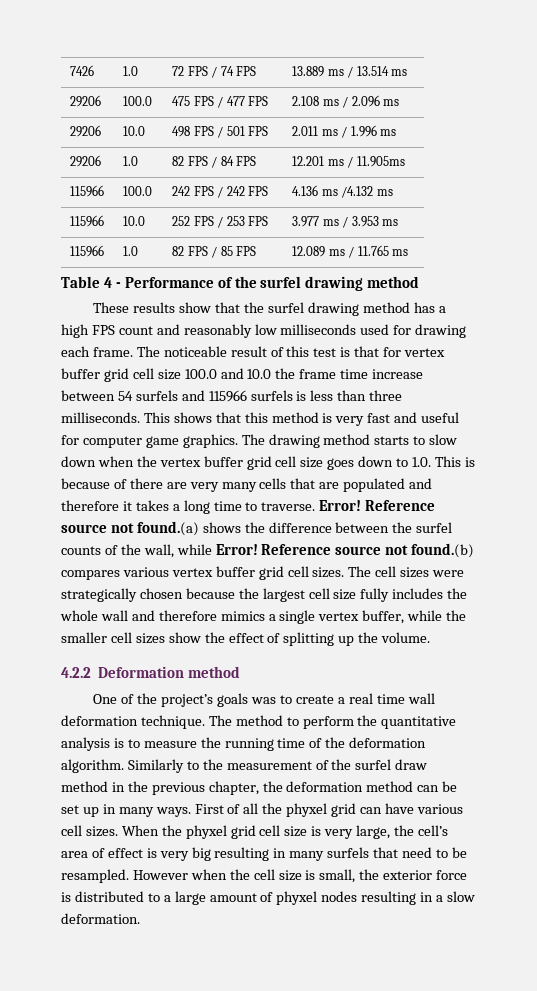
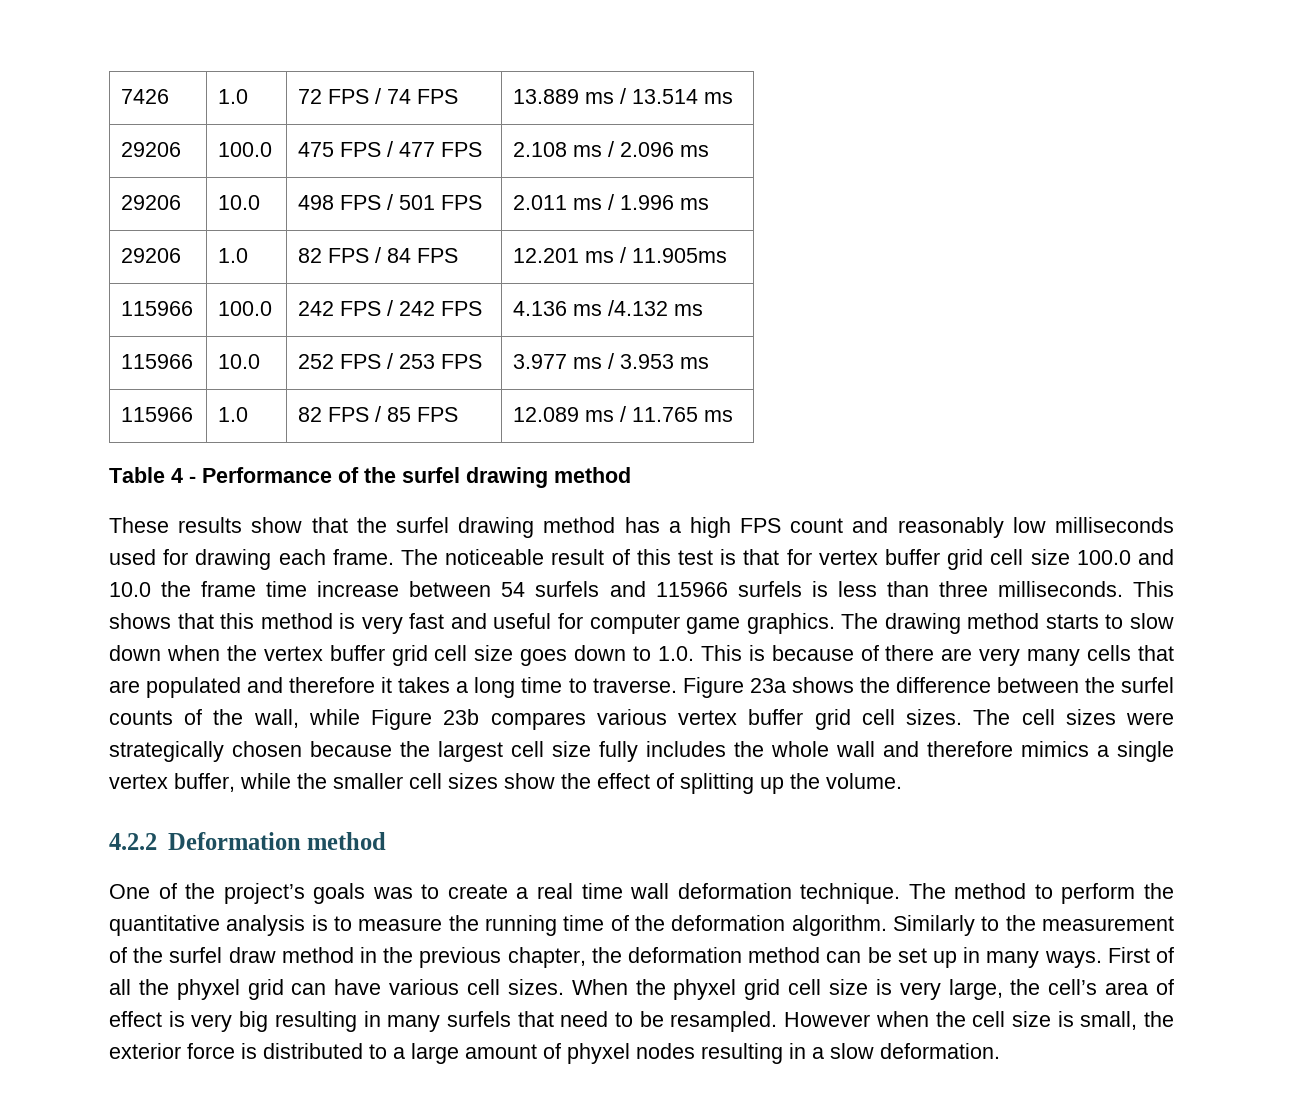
[319,500,436,511] [61,521,199,536] Error! Reference source not found.(a) -> [682,677,786,698] Figure 23a
[215,543,475,558] Error! Reference source not found.(b) -> [371,709,480,730] Figure 23b

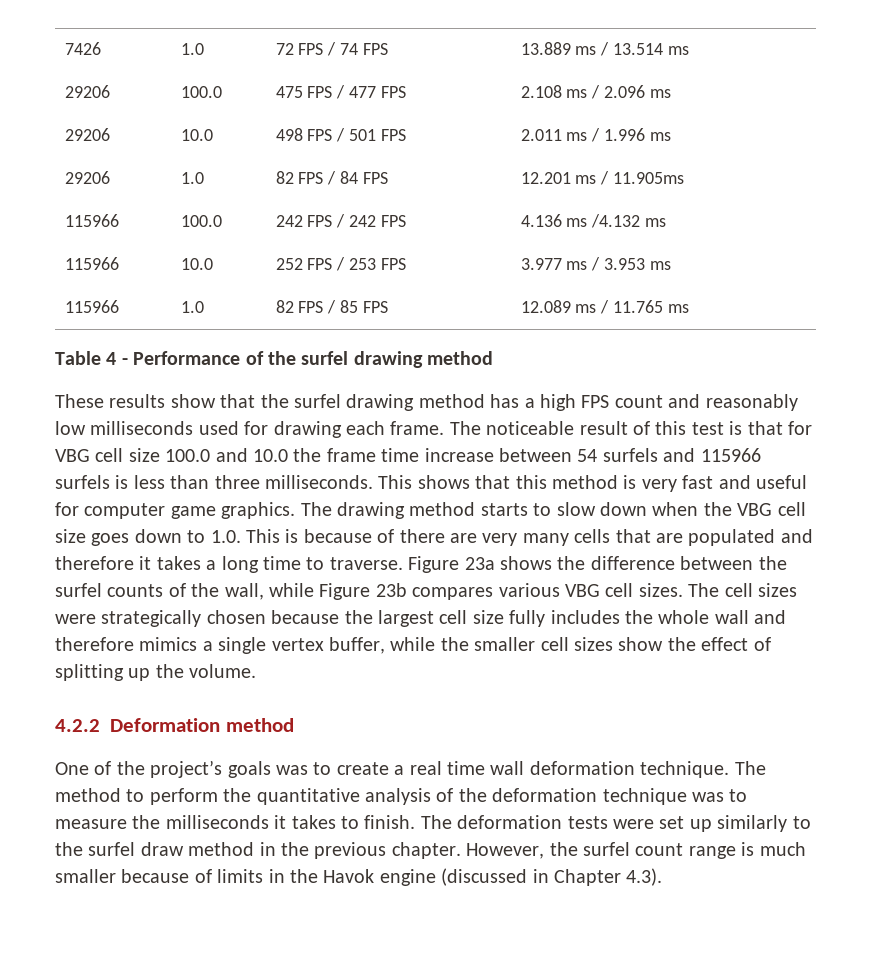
[818,549,984,570] vertex buffer grid -> [55,449,90,462] VBG
[263,645,428,666] vertex buffer grid -> [737,503,773,516] VBG
[678,709,851,730] vertex buffer grid -> [564,584,600,597] VBG
[311,915,1175,936] [109,947,127,963] is to measure the running time of the deformation algorithm. Similarly to the measurement of -> [436,788,748,805] [55,815,811,832] of the deformation technique was to measure the milliseconds it takes to finish. The deformation tests were set up similarly to
[507,947,1175,968] [109,979,1175,1000] [109,1011,1175,1032] [109,1043,1000,1064] chapter, the deformation method can be set up in many ways. First of all the phyxel grid can have various cell sizes. When the phyxel grid cell size is very large, the cell’s area of effect is very big resulting in many surfels that need to be resampled. However when the cell size is small, the exterior force is distributed to a large amount of phyxel nodes resulting in a slow deformation. -> [391,842,806,859] [55,868,663,886] chapter. However, the surfel count range is much smaller because of limits in the Havok engine (discussed in Chapter 4.3).

